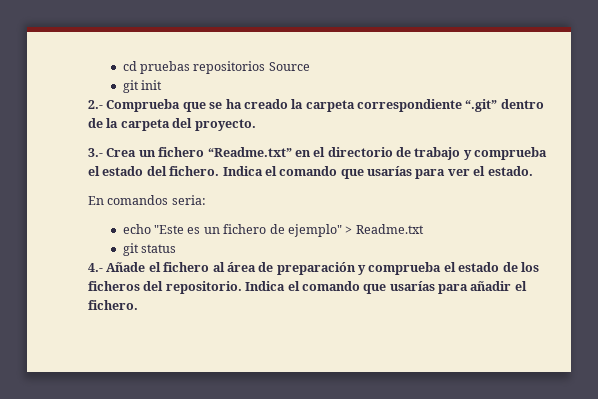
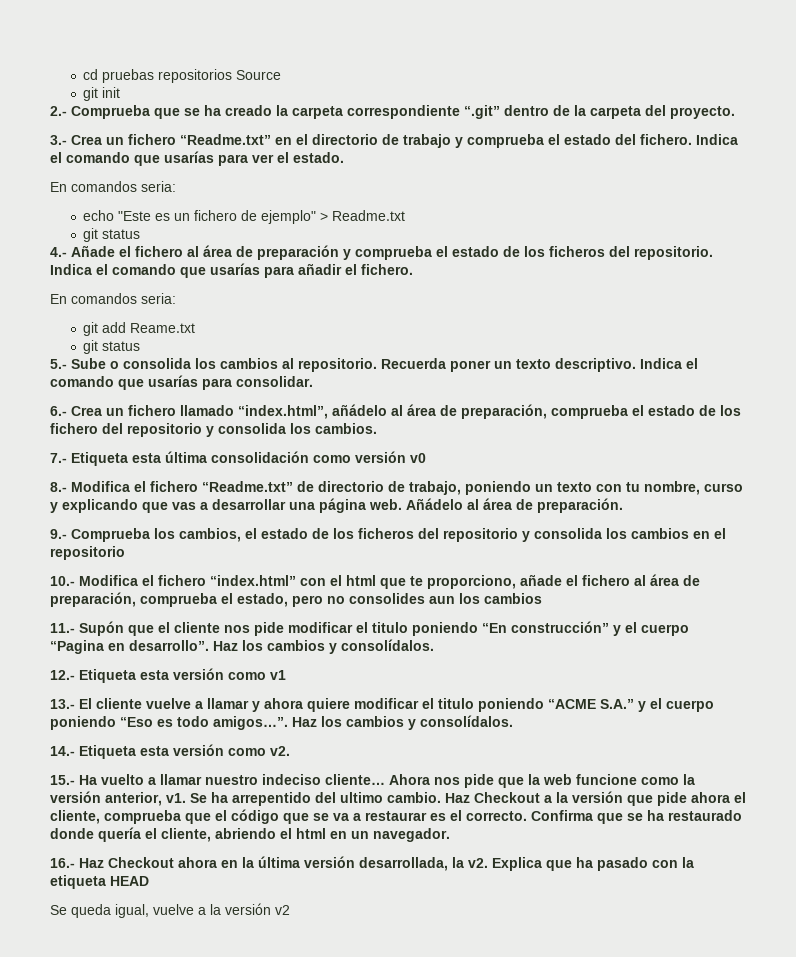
(138, 305) none -> [50,293,176,304] [83,322,196,336] [83,340,141,354] [50,358,698,372] [50,375,313,390] [50,404,741,419] [50,423,377,437] [50,451,426,466] [50,481,743,495] [50,498,623,513] [50,528,726,542] [50,546,125,560] [50,574,700,589] [50,592,542,607] [50,621,689,636] [50,639,434,654] [50,668,286,683] [50,698,714,712] [50,715,513,730] [50,744,290,759] [50,774,695,788] [50,791,746,806] [50,809,742,824] [50,827,450,842] [50,856,694,871] [50,875,149,889] [50,903,290,918] // En comandos seria: // git add Reame.txt // git status // 5.- Sube o consolida los cambios al repositorio. Recuerda poner un texto descriptivo. Indica el comando que usarías para consolidar. // 6.- Crea un fichero llamado “index.html”, añádelo al área de preparación, comprueba el estado de los fichero del repositorio y consolida los cambios. // 7.- Etiqueta esta última consolidación como versión v0 // 8.- Modifica el fichero “Readme.txt” de directorio de trabajo, poniendo un texto con tu nombre, curso y explicando que vas a desarrollar una página web. Añádelo al área de preparación. // 9.- Comprueba los cambios, el estado de los ficheros del repositorio y consolida los cambios en el repositorio // 10.- Modifica el fichero “index.html” con el html que te proporciono, añade el fichero al área de preparación, comprueba el estado, pero no consolides aun los cambios // 11.- Supón que el cliente nos pide modificar el titulo poniendo “En construcción” y el cuerpo “Pagina en desarrollo”. Haz los cambios y consolídalos. // 12.- Etiqueta esta versión como v1 // 13.- El cliente vuelve a llamar y ahora quiere modificar el titulo poniendo “ACME S.A.” y el cuerpo poniendo “Eso es todo amigos…”. Haz los cambios y consolídalos. // 14.- Etiqueta esta versión como v2. // 15.- Ha vuelto a llamar nuestro indeciso cliente… Ahora nos pide que la web funcione como la versión anterior, v1. Se ha arrepentido del ultimo cambio. Haz Checkout a la versión que pide ahora el cliente, comprueba que el código que se va a restaurar es el correcto. Confirma que se ha restaurado donde quería el cliente, abriendo el html en un navegador. // 16.- Haz Checkout ahora en la última versión desarrollada, la v2. Explica que ha pasado con la etiqueta HEAD // Se queda igual, vuelve a la versión v2

